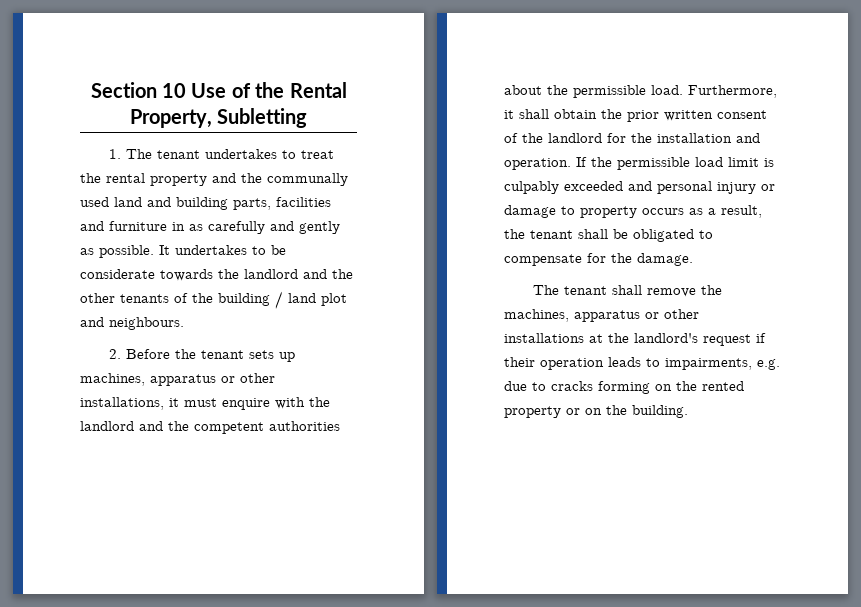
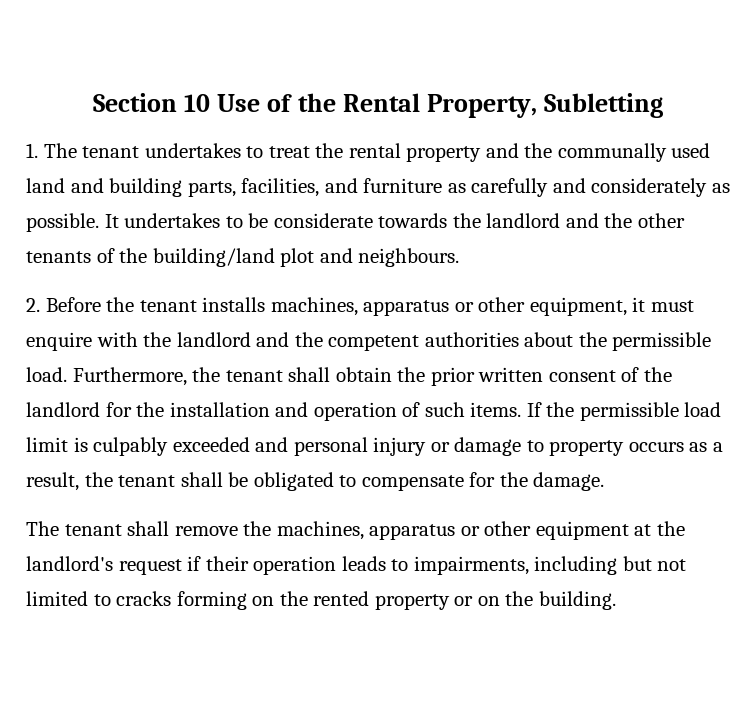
[276,197,331,207] facilities -> [241,178,320,197] facilities,
[172,222,185,231] in -> (443, 185) none
[299,221,340,234] gently -> [591,178,708,197] considerately
[218,291,316,309] building / land -> [152,248,275,267] building/land
[248,350,295,362] [80,373,275,386] [80,397,164,410] sets up machines, apparatus or other installations, -> [202,297,627,316] installs machines, apparatus or other equipment,
[504,110,514,119] it -> [192,367,283,382] the tenant
[504,158,571,170] operation. -> [313,402,522,421] operation of such items.
[504,333,584,343] installations -> [535,521,629,540] equipment
[757,359,780,370] [504,381,527,391] e.g. due -> [534,556,687,575] [26,591,88,606] including but not limited

